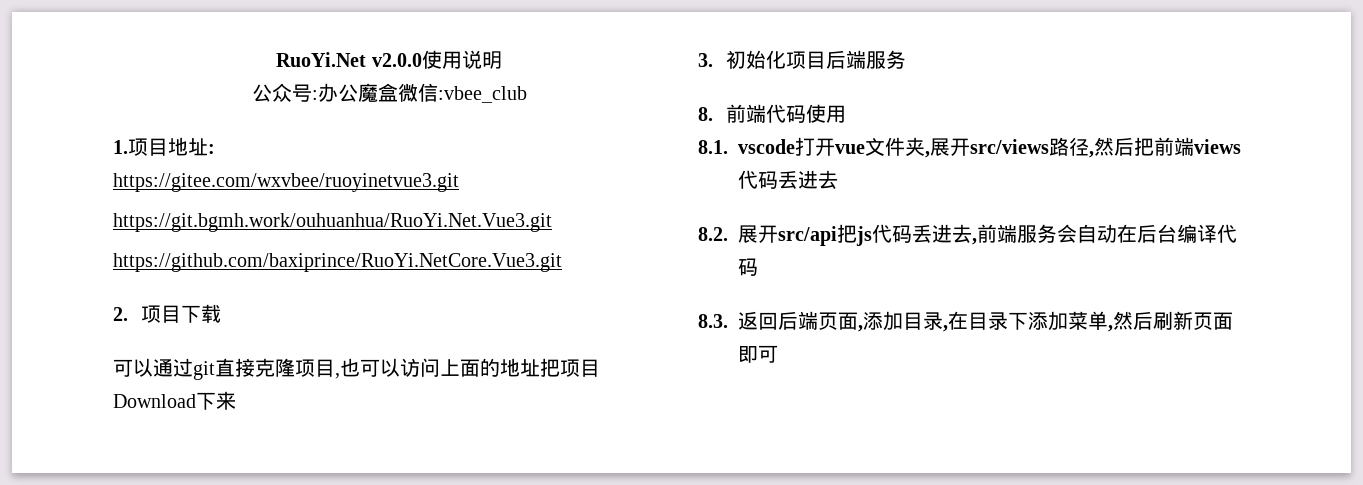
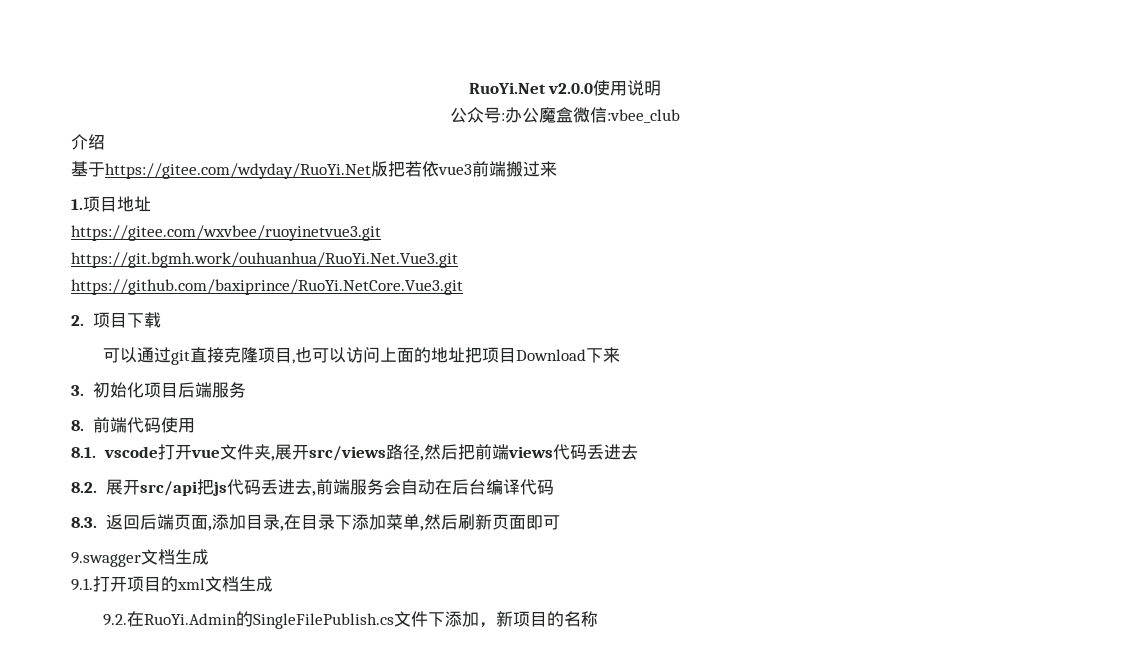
(527, 94) none -> [71,134,105,150] [71,161,557,179] // 介绍 // 基于https://gitee.com/wdyday/RuoYi.Net版把若依vue3前端搬过来
[208,144,215,154] : -> (151, 204) none
(778, 354) none -> [71,549,209,567] [71,576,273,592] [102,611,598,629] // 9.swagger文档生成 // 9.1.打开项目的xml文档生成 // 9.2.在RuoYi.Admin的SingleFilePublish.cs文件下添加，新项目的名称

